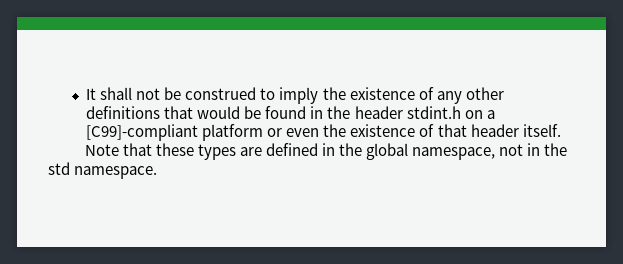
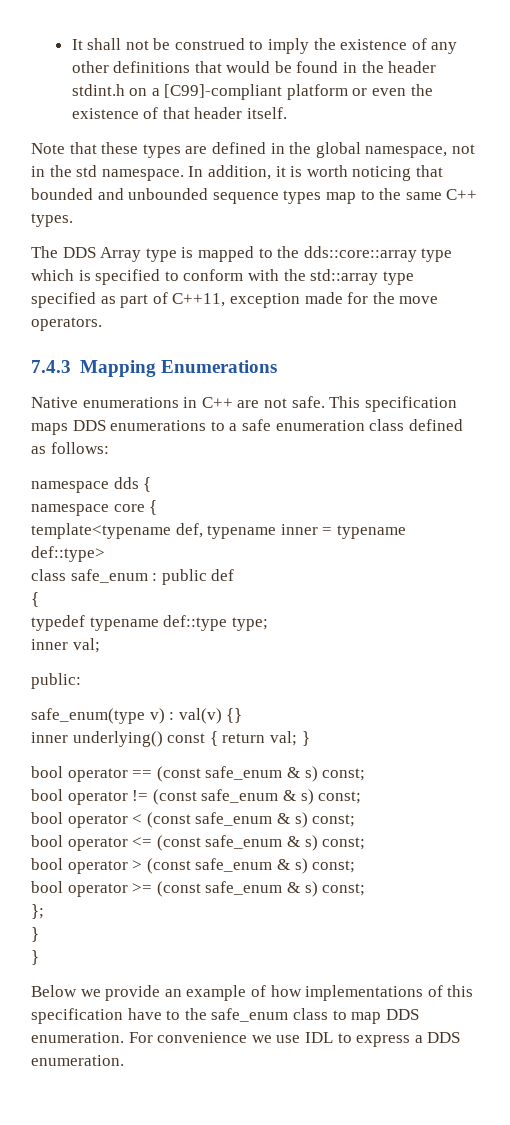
(158, 172) none -> [188,165,443,181] [31,188,478,204] [31,213,73,227] [31,246,453,262] [31,269,414,285] [31,292,439,308] [31,317,102,331] [31,360,277,377] [31,396,457,412] [31,419,463,435] [31,442,109,454] [31,477,152,493] [31,500,158,516] [31,523,406,539] [31,546,105,562] [31,569,235,585] [31,592,39,607] [31,615,268,631] [31,638,100,653] [31,673,81,689] [31,708,243,724] [31,731,310,747] [31,766,366,782] [31,789,362,805] [31,812,356,828] [31,835,366,851] [31,858,356,874] [31,881,366,897] [31,904,44,919] [31,927,39,942] [31,950,39,965] [31,985,474,1001] [31,1008,419,1024] [31,1032,461,1047] [31,1055,124,1066] In addition, it is worth noticing that bounded and unbounded sequence types map to the same C++ types. // The DDS Array type is mapped to the dds::core::array type which is specified to conform with the std::array type specified as part of C++11, exception made for the move operators. // 7.4.3 Mapping Enumerations // Native enumerations in C++ are not safe. This specification maps DDS enumerations to a safe enumeration class defined as follows: // namespace dds { // namespace core { // template<typename def, typename inner = typename def::type> // class safe_enum : public def // { // typedef typename def::type type; // inner val; // public: // safe_enum(type v) : val(v) {} // inner underlying() const { return val; } // bool operator == (const safe_enum & s) const; // bool operator != (const safe_enum & s) const; // bool operator < (const safe_enum & s) const; // bool operator <= (const safe_enum & s) const; // bool operator > (const safe_enum & s) const; // bool operator >= (const safe_enum & s) const; // }; // } // } // Below we provide an example of how implementations of this specification have to the safe_enum class to map DDS enumeration. For convenience we use IDL to express a DDS enumeration.

